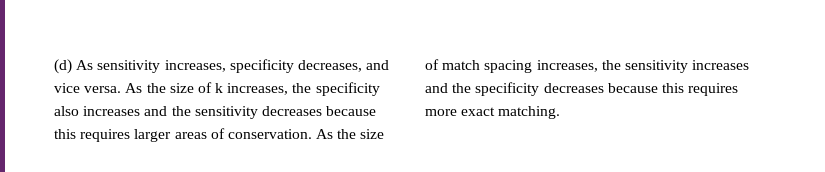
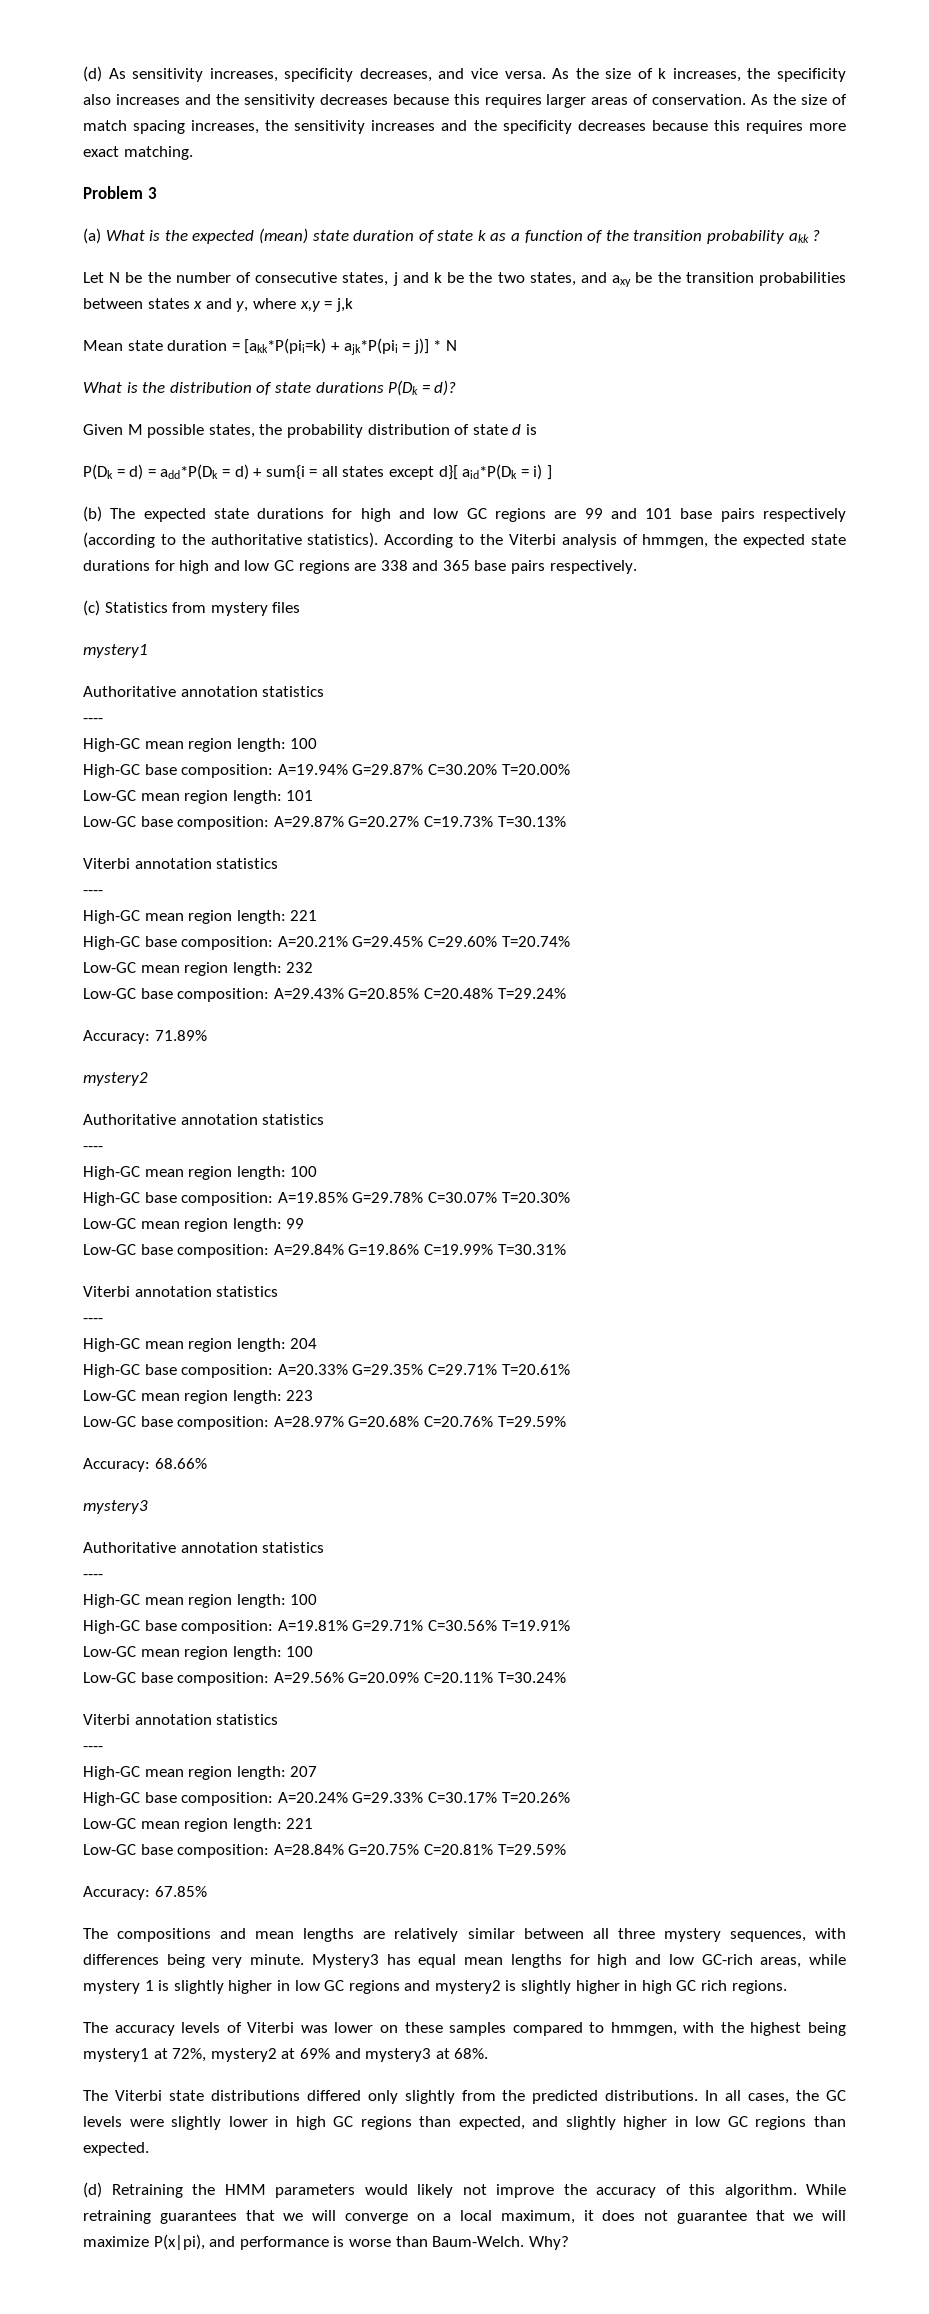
(561, 112) none -> [83,186,157,199] [83,228,821,244] [83,272,847,287] [83,298,353,312] [83,338,457,355] [83,380,457,396] [83,424,537,438] [83,464,553,480] [83,506,846,522] [83,532,846,548] [83,560,637,574] [83,600,301,616] [83,644,148,658] [83,686,325,697] [83,718,103,723] [83,738,318,752] [83,764,570,778] [83,790,314,804] [83,816,566,830] [83,858,279,869] [83,890,103,895] [83,910,318,924] [83,936,570,950] [83,962,314,976] [83,988,566,1002] [83,1030,207,1044] [83,1072,148,1086] [83,1114,325,1125] [83,1146,103,1151] [83,1166,318,1180] [83,1192,570,1206] [83,1218,305,1232] [83,1244,566,1258] [83,1286,279,1297] [83,1318,103,1323] [83,1338,318,1352] [83,1364,570,1378] [83,1390,314,1404] [83,1416,566,1430] [83,1458,207,1472] [83,1500,148,1514] [83,1542,325,1553] [83,1574,103,1579] [83,1594,318,1608] [83,1620,570,1634] [83,1646,314,1660] [83,1672,566,1686] [83,1714,279,1725] [83,1746,103,1751] [83,1766,318,1780] [83,1792,570,1806] [83,1818,314,1832] [83,1844,566,1858] [83,1886,207,1900] [83,1928,847,1942] [83,1954,847,1968] [83,1980,787,1994] [83,2022,846,2036] [83,2048,489,2062] [83,2090,846,2104] [83,2116,846,2130] [83,2142,149,2156] [83,2182,846,2198] [83,2210,846,2224] [83,2234,569,2250] // Problem 3 // (a) What is the expected (mean) state duration of state k as a function of the transition probability akk ? // Let N be the number of consecutive states, j and k be the two states, and axy be the transition probabilities between states x and y, where x,y = j,k // Mean state duration = [akk*P(pii=k) + ajk*P(pii = j)] * N // What is the distribution of state durations P(Dk = d)? // Given M possible states, the probability distribution of state d is // P(Dk = d) = add*P(Dk = d) + sum{i = all states except d}[ aid*P(Dk = i) ] // (b) The expected state durations for high and low GC regions are 99 and 101 base pairs respectively (according to the authoritative statistics). According to the Viterbi analysis of hmmgen, the expected state durations for high and low GC regions are 338 and 365 base pairs respectively. // (c) Statistics from mystery files // mystery1 // Authoritative annotation statistics // ---- // High-GC mean region length: 100 // High-GC base composition: A=19.94% G=29.87% C=30.20% T=20.00% // Low-GC mean region length: 101 // Low-GC base composition: A=29.87% G=20.27% C=19.73% T=30.13% // Viterbi annotation statistics // ---- // High-GC mean region length: 221 // High-GC base composition: A=20.21% G=29.45% C=29.60% T=20.74% // Low-GC mean region length: 232 // Low-GC base composition: A=29.43% G=20.85% C=20.48% T=29.24% // Accuracy: 71.89% // mystery2 // Authoritative annotation statistics // ---- // High-GC mean region length: 100 // High-GC base composition: A=19.85% G=29.78% C=30.07% T=20.30% // Low-GC mean region length: 99 // Low-GC base composition: A=29.84% G=19.86% C=19.99% T=30.31% // Viterbi annotation statistics // ---- // High-GC mean region length: 204 // High-GC base composition: A=20.33% G=29.35% C=29.71% T=20.61% // Low-GC mean region length: 223 // Low-GC base composition: A=28.97% G=20.68% C=20.76% T=29.59% // Accuracy: 68.66% // mystery3 // Authoritative annotation statistics // ---- // High-GC mean region length: 100 // High-GC base composition: A=19.81% G=29.71% C=30.56% T=19.91% // Low-GC mean region length: 100 // Low-GC base composition: A=29.56% G=20.09% C=20.11% T=30.24% // Viterbi annotation statistics // ---- // High-GC mean region length: 207 // High-GC base composition: A=20.24% G=29.33% C=30.17% T=20.26% // Low-GC mean region length: 221 // Low-GC base composition: A=28.84% G=20.75% C=20.81% T=29.59% // Accuracy: 67.85% // The compositions and mean lengths are relatively similar between all three mystery sequences, with differences being very minute. Mystery3 has equal mean lengths for high and low GC-rich areas, while mystery 1 is slightly higher in low GC regions and mystery2 is slightly higher in high GC rich regions. // The accuracy levels of Viterbi was lower on these samples compared to hmmgen, with the highest being mystery1 at 72%, mystery2 at 69% and mystery3 at 68%. // The Viterbi state distributions differed only slightly from the predicted distributions. In all cases, the GC levels were slightly lower in high GC regions than expected, and slightly higher in low GC regions than expected. // (d) Retraining the HMM parameters would likely not improve the accuracy of this algorithm. While retraining guarantees that we will converge on a local maximum, it does not guarantee that we will maximize P(x|pi), and performance is worse than Baum-Welch. Why?

